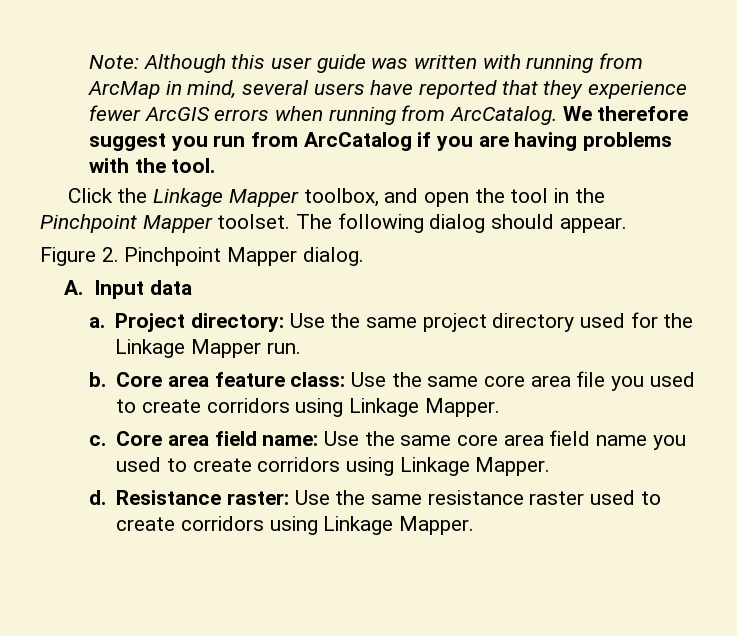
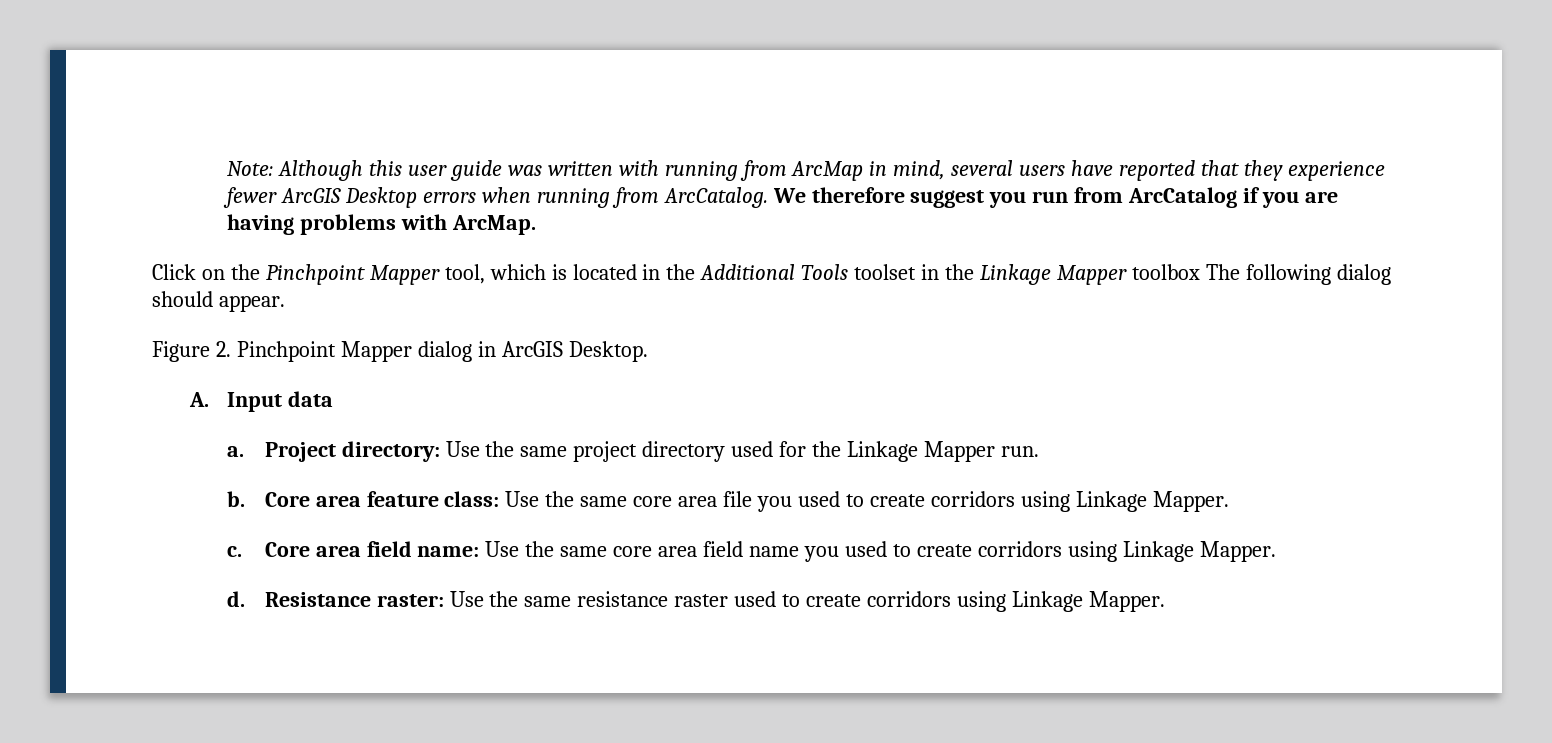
(210, 114) none -> [344,187,417,208] Desktop
[134,158,216,173] the tool. -> [451,215,536,235] ArcMap.
[117,188,605,207] [40,214,291,233] the Linkage Mapper toolbox, and open the tool in the Pinchpoint Mapper toolset. -> [201,264,1200,285] on the Pinchpoint Mapper tool, which is located in the Additional Tools toolset in the Linkage Mapper toolbox
[302,247,364,266] dialog. -> [417,341,648,362] dialog in ArcGIS Desktop.

